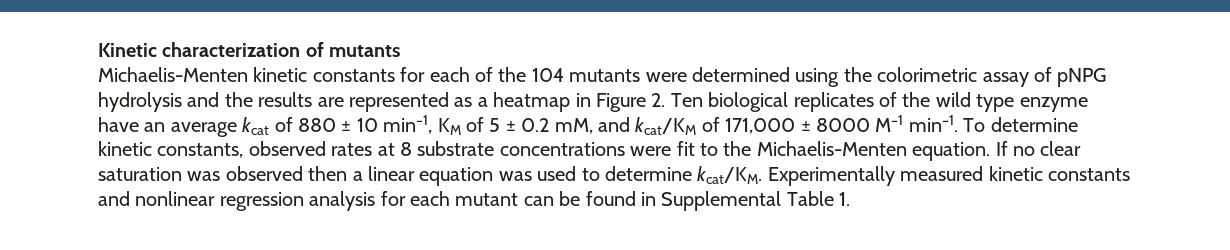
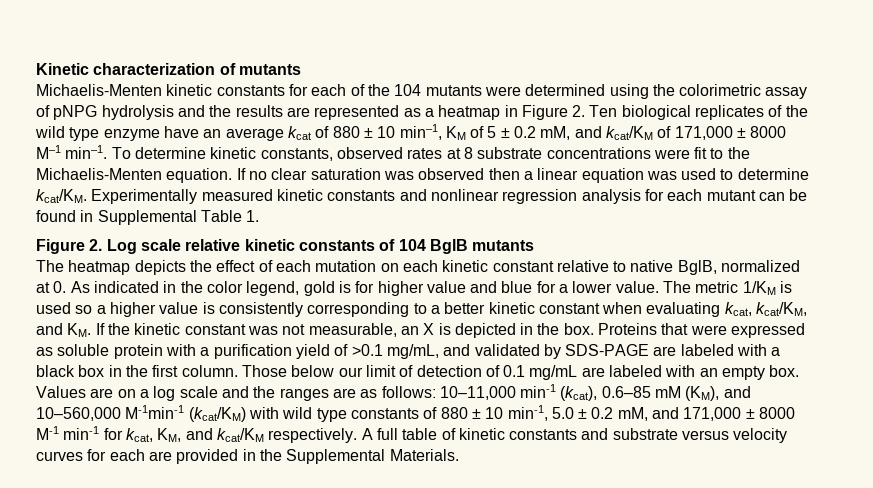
(851, 199) none -> [36,239,535,254] [36,260,801,275] [36,281,793,296] [36,302,808,317] [36,323,806,338] [36,344,781,359] [36,365,800,380] [36,384,751,401] [36,405,796,422] [36,426,788,443] [36,449,459,464] // Figure 2. Log scale relative kinetic constants of 104 BglB mutants // The heatmap depicts the effect of each mutation on each kinetic constant relative to native BglB, normalized at 0. As indicated in the color legend, gold is for higher value and blue for a lower value. The metric 1/KM is used so a higher value is consistently corresponding to a better kinetic constant when evaluating kcat, kcat/KM, and KM. If the kinetic constant was not measurable, an X is depicted in the box. Proteins that were expressed as soluble protein with a purification yield of >0.1 mg/mL, and validated by SDS-PAGE are labeled with a black box in the first column. Those below our limit of detection of 0.1 mg/mL are labeled with an empty box. Values are on a log scale and the ranges are as follows: 10–11,000 min-1 (kcat), 0.6–85 mM (KM), and 10–560,000 M-1min-1 (kcat/KM) with wild type constants of 880 ± 10 min-1, 5.0 ± 0.2 mM, and 171,000 ± 8000 M-1 min-1 for kcat, KM, and kcat/KM respectively. A full table of kinetic constants and substrate versus velocity curves for each are provided in the Supplemental Materials.

